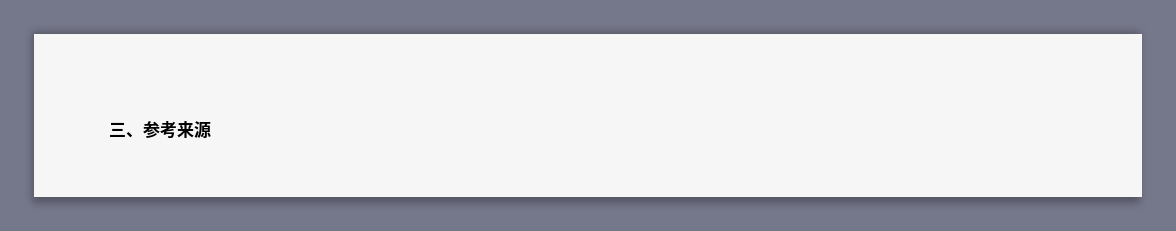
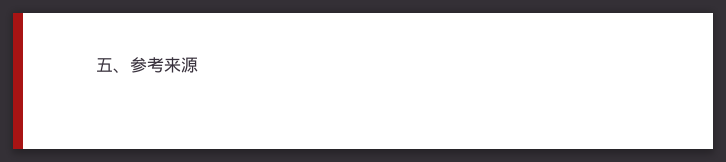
[109,122,126,137] 三 -> [96,58,113,72] 五

